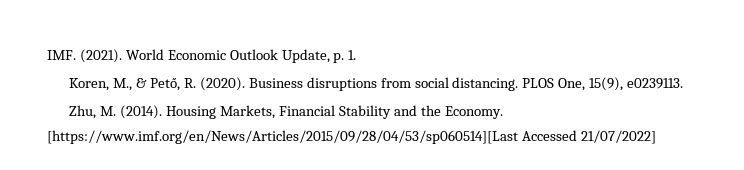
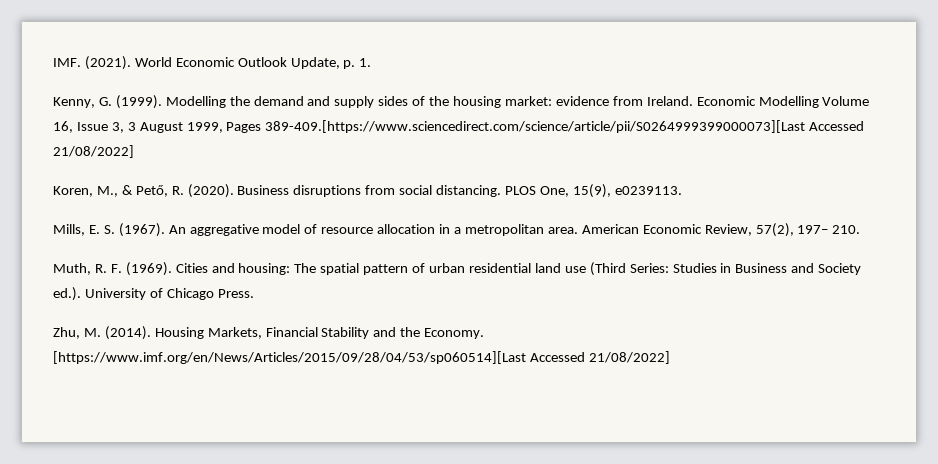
(357, 55) none -> [53,95,870,109] [53,120,865,133] [53,145,134,158] // Kenny, G. (1999). Modelling the demand and supply sides of the housing market: evidence from Ireland. Economic Modelling Volume 16, Issue 3, 3 August 1999, Pages 389-409.[https://www.sciencedirect.com/science/article/pii/S0264999399000073][Last Accessed 21/08/2022]
(684, 83) none -> [53,223,861,237] [53,262,862,276] [53,287,254,301] // Mills, E. S. (1967). An aggregative model of resource allocation in a metropolitan area. American Economic Review, 57(2), 197– 210. // Muth, R. F. (1969). Cities and housing: The spatial pattern of urban residential land use (Third Series: Studies in Business and Society ed.). University of Chicago Press.
[580,130,656,144] 21/07/2022] -> [588,351,670,364] 21/08/2022]

